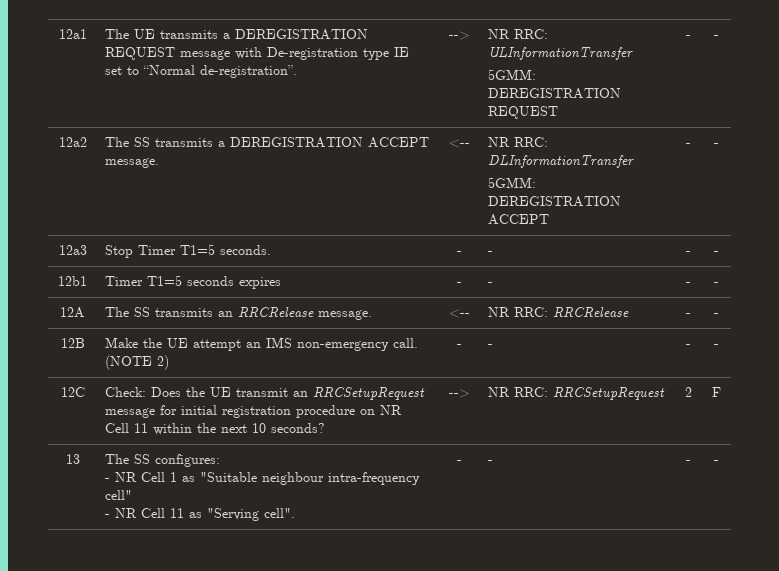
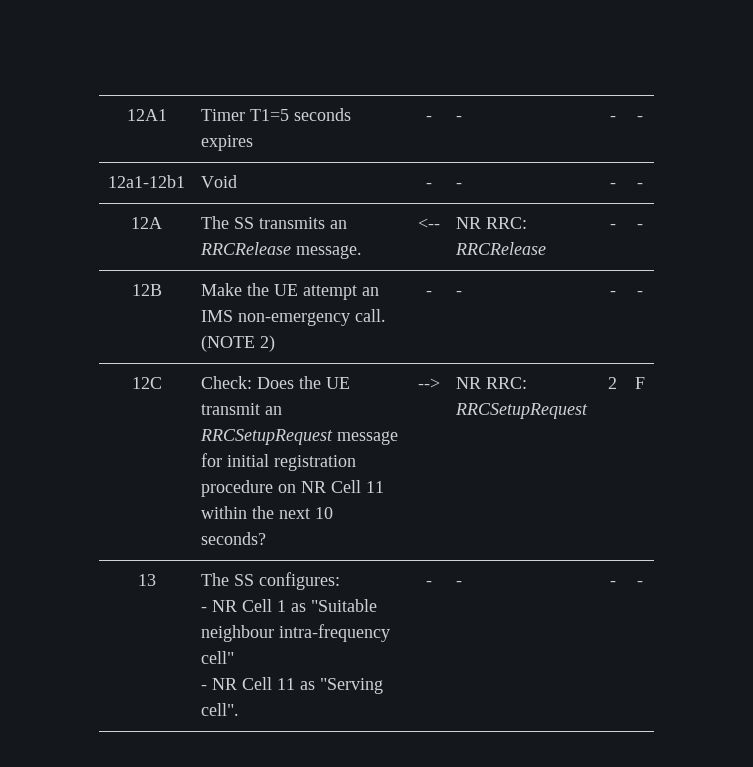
[58,29,87,39] [105,29,369,40] [105,47,410,60] [105,65,298,78] [448,31,470,40] [488,29,549,39] [488,47,634,60] [488,69,537,80] [488,88,622,99] [488,106,559,119] [685,35,691,39] [713,35,719,39] [58,137,87,147] [105,137,430,148] [105,158,160,168] [448,139,470,148] [488,137,549,147] [488,155,635,168] [488,177,537,188] [488,196,622,207] [488,214,550,225] [685,143,691,147] [713,143,719,147] [58,245,87,255] [105,244,272,258] [456,251,462,255] [488,251,494,255] [685,251,691,255] [713,251,719,255] [58,276,87,286] [105,275,282,289] 12a1 | The UE transmits a DEREGISTRATION REQUEST message with De-registration type IE set to “Normal de-registration”. | --> | NR RRC: ULInformationTransfer // 5GMM: DEREGISTRATION REQUEST | - | - // 12a2 | The SS transmits a DEREGISTRATION ACCEPT message. | <-- | NR RRC: DLInformationTransfer // 5GMM: DEREGISTRATION ACCEPT | - | - // 12a3 | Stop Timer T1=5 seconds. | - | - | - | - // 12b1 | Timer T1=5 seconds expires -> [126,109,167,121] [201,108,352,121] [201,135,254,151] [426,116,432,121] [456,116,463,121] [609,116,616,121] [636,116,643,121] [108,175,185,188] [201,175,238,188] 12A1 | Timer T1=5 seconds expires | - | - | - | - // 12a1-12b1 | Void

